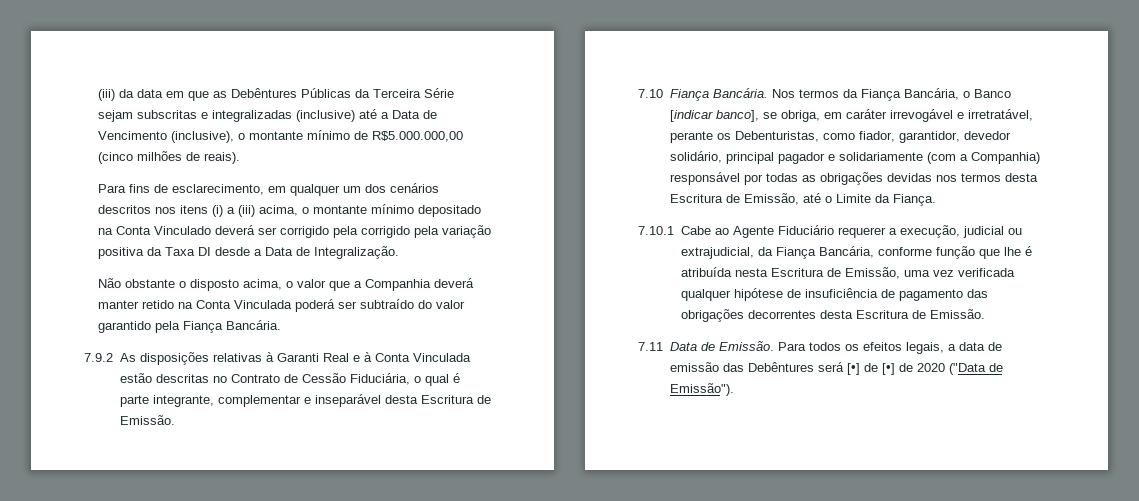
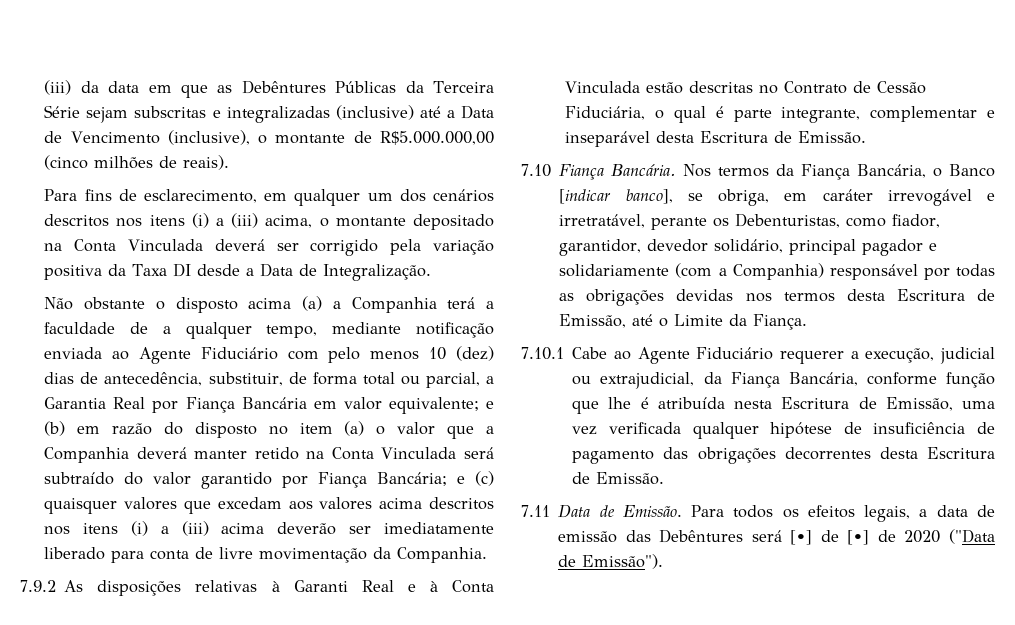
[307,130,351,140] mínimo -> (346, 139) none
[371,204,415,214] mínimo -> (406, 222) none
[154,226,212,235] Vinculado -> [127,239,203,251] Vinculada
[361,226,440,238] corrigido pela -> (422, 247) none
[243,279,283,290] acima, -> [248,296,494,313] [44,322,494,339] [44,346,495,364] [44,372,495,388] [44,397,495,414] [44,421,365,438] acima (a) a Companhia terá a faculdade de a qualquer tempo, mediante notificação enviada ao Agente Fiduciário com pelo menos 10 (dez) dias de antecedência, substituir, de forma total ou parcial, a Garantia Real por Fiança Bancária em valor equivalente; e (b) em razão do disposto no item (a)
[295,299,358,312] poderá ser -> [464,447,495,459] será
[155,320,282,333] pela Fiança Bancária. -> [282,471,495,488] [44,497,494,514] [44,521,495,536] [44,547,488,563] por Fiança Bancária; e (c) quaisquer valores que excedam aos valores acima descritos nos itens (i) a (iii) acima deverão ser imediatamente liberado para conta de livre movimentação da Companhia.

